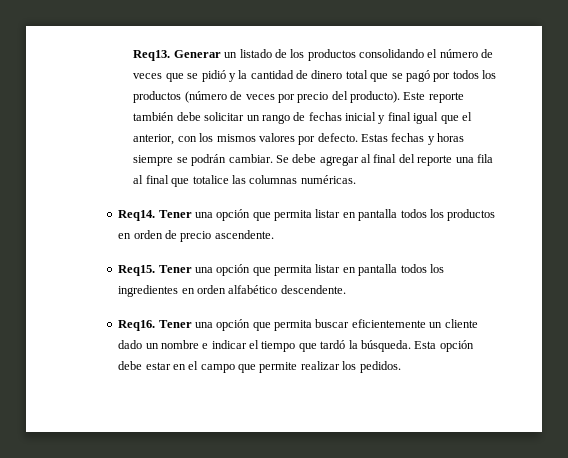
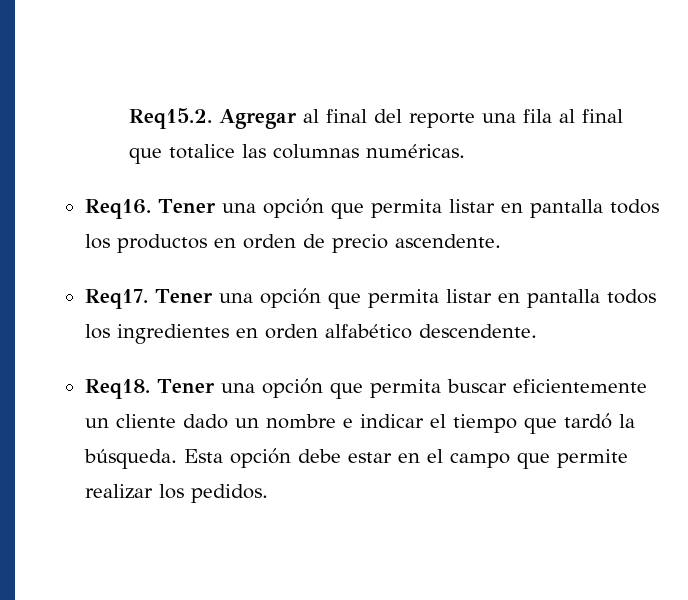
[133,49,494,61] [133,70,497,82] [133,91,464,103] [133,112,472,124] [133,133,465,145] [133,154,359,166] Req13. Generar un listado de los productos consolidando el número de veces que se pidió y la cantidad de dinero total que se pagó por todos los productos (número de veces por precio del producto). Este reporte también debe solicitar un rango de fechas inicial y final igual que el anterior, con los mismos valores por defecto. Estas fechas y horas siempre se podrán cambiar. Se debe agregar -> [128,108,297,129] Req15.2. Agregar
[118,210,156,221] Req14. -> [84,199,151,219] Req16.
[118,265,156,276] Req15. -> [84,289,148,309] Req17.
[118,320,156,331] Req16. -> [84,379,150,399] Req18.

